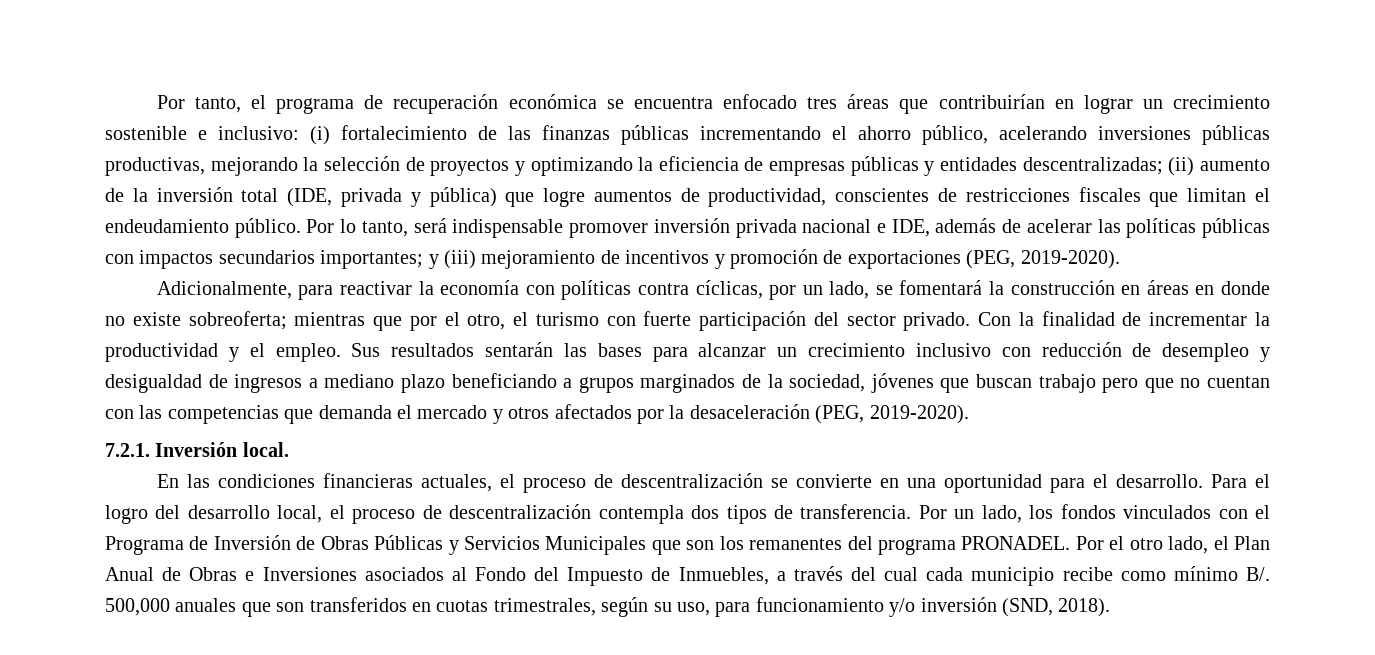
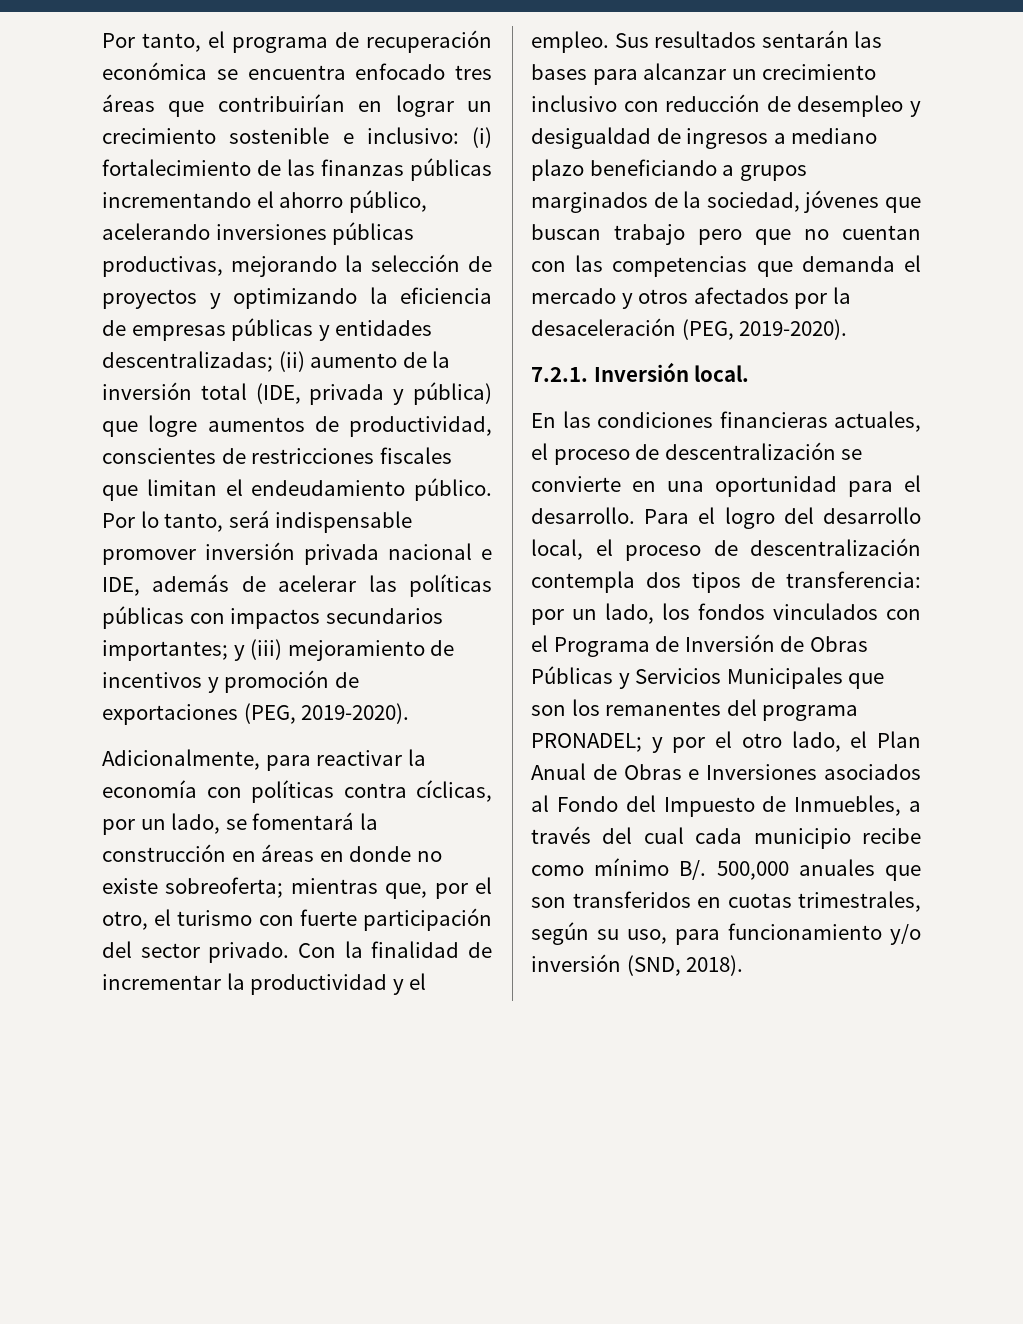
[373,316,403,331] que -> [385,883,428,899] que,
[800,504,947,519] transferencia. Por -> [786,571,921,588] [531,609,564,625] transferencia: por
[961,536,1104,550] PRONADEL. Por -> [531,733,706,753] PRONADEL; y por

